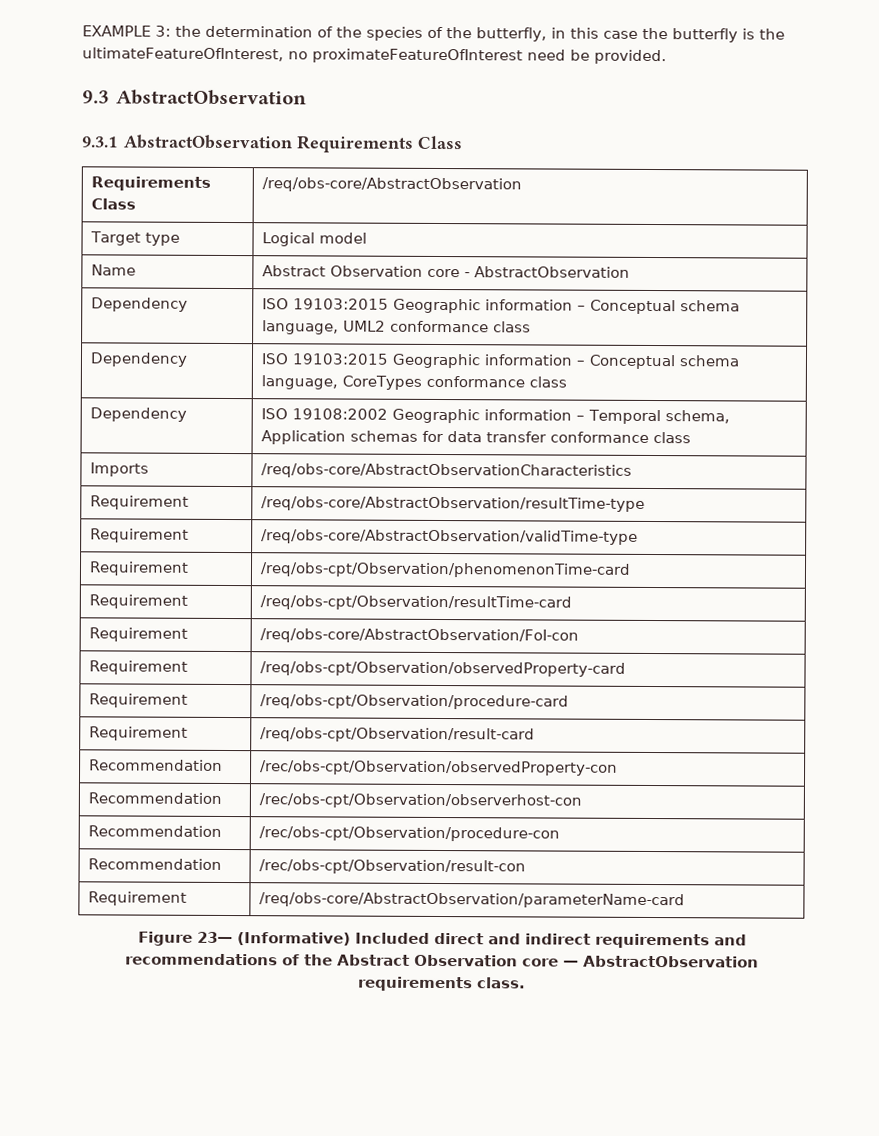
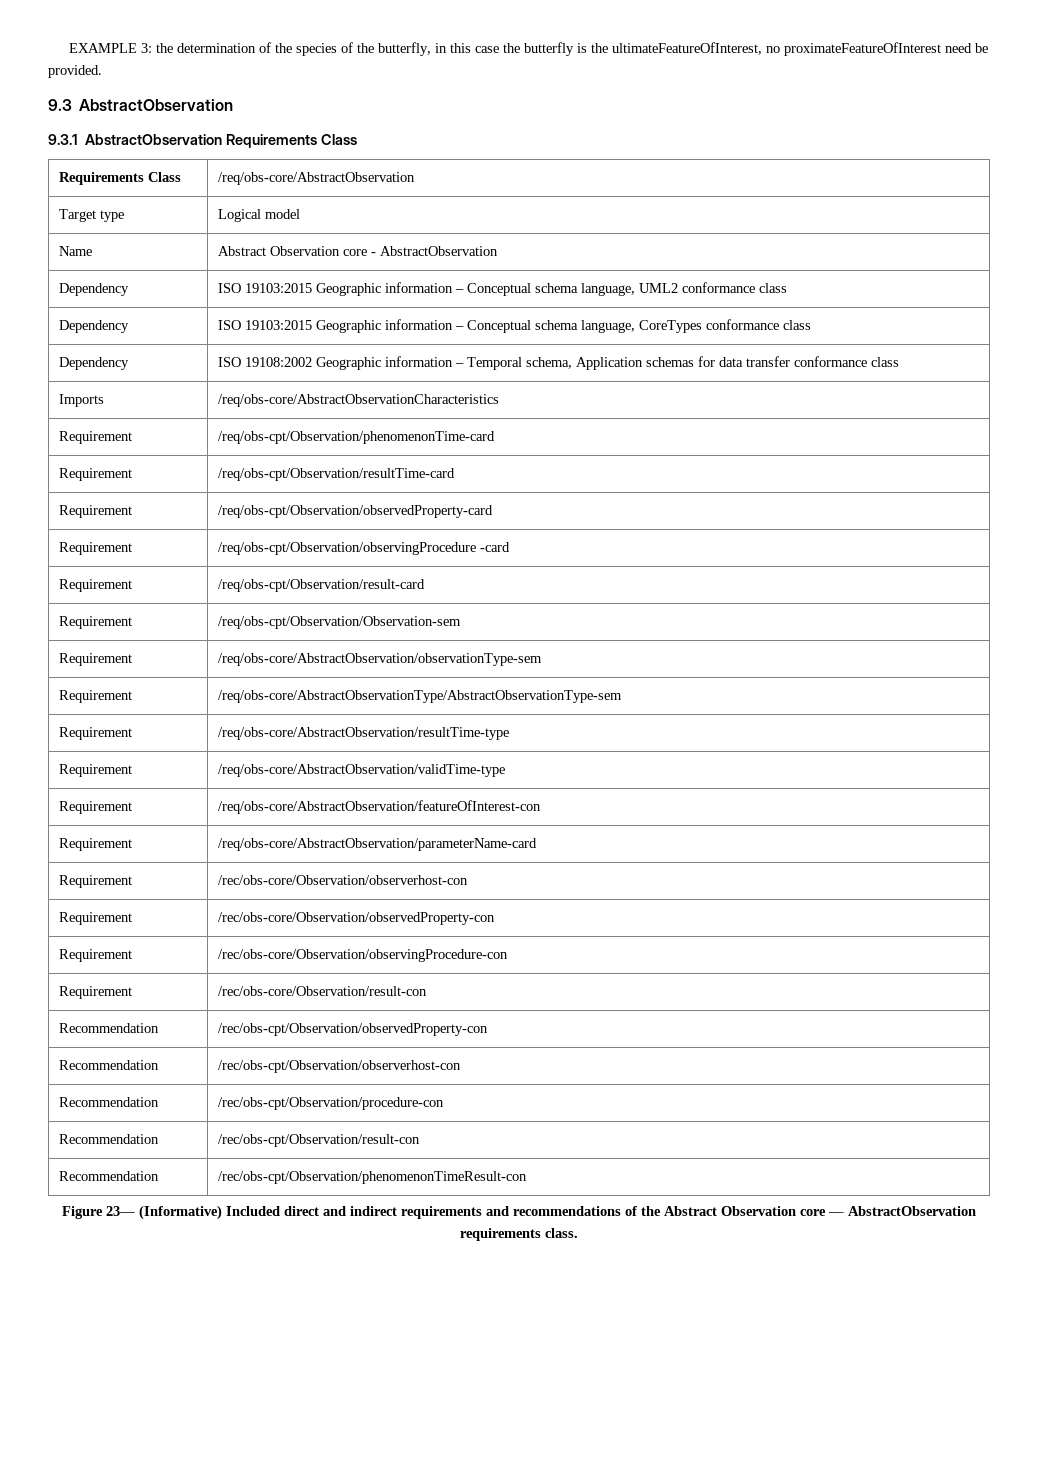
(633, 471) none -> [59,431,133,444] [218,431,496,444] [59,468,133,481] [218,468,456,481] [59,505,133,518] [218,505,494,518] [59,542,133,555] [218,542,511,555] [59,579,133,592] [218,579,426,592] [59,616,133,629] [218,616,462,629] [59,653,133,666] [218,653,543,666] [59,690,133,703] [218,690,623,703] // Requirement | /req/obs-cpt/Observation/phenomenonTime-card // Requirement | /req/obs-cpt/Observation/resultTime-card // Requirement | /req/obs-cpt/Observation/observedProperty-card // Requirement | /req/obs-cpt/Observation/observingProcedure -card // Requirement | /req/obs-cpt/Observation/result-card // Requirement | /req/obs-cpt/Observation/Observation-sem // Requirement | /req/obs-core/AbstractObservation/observationType-sem // Requirement | /req/obs-core/AbstractObservationType/AbstractObservationType-sem
[260,562,632,578] [89,594,189,609] [260,595,573,611] [89,627,189,642] [260,628,580,644] [89,660,189,675] [260,661,627,677] [89,693,189,708] [260,694,570,710] [89,726,189,741] [260,727,536,743] /req/obs-cpt/Observation/phenomenonTime-card // Requirement | /req/obs-cpt/Observation/resultTime-card // Requirement | /req/obs-core/AbstractObservation/FoI-con // Requirement | /req/obs-cpt/Observation/observedProperty-card // Requirement | /req/obs-cpt/Observation/procedure-card // Requirement | /req/obs-cpt/Observation/result-card -> [218,800,542,814] [59,838,133,851] [218,838,538,851] [59,875,133,888] [218,875,469,885] [59,912,133,925] [218,912,496,925] [59,949,133,962] [218,949,509,962] [59,986,133,999] [218,986,428,996] /req/obs-core/AbstractObservation/featureOfInterest-con // Requirement | /req/obs-core/AbstractObservation/parameterName-card // Requirement | /rec/obs-core/Observation/observerhost-con // Requirement | /rec/obs-core/Observation/observedProperty-con // Requirement | /rec/obs-core/Observation/observingProcedure-con // Requirement | /rec/obs-core/Observation/result-con
[88,891,188,906] [259,892,686,909] Requirement | /req/obs-core/AbstractObservation/parameterName-card -> [59,1171,160,1181] [218,1171,528,1184] Recommendation | /rec/obs-cpt/Observation/phenomenonTimeResult-con

